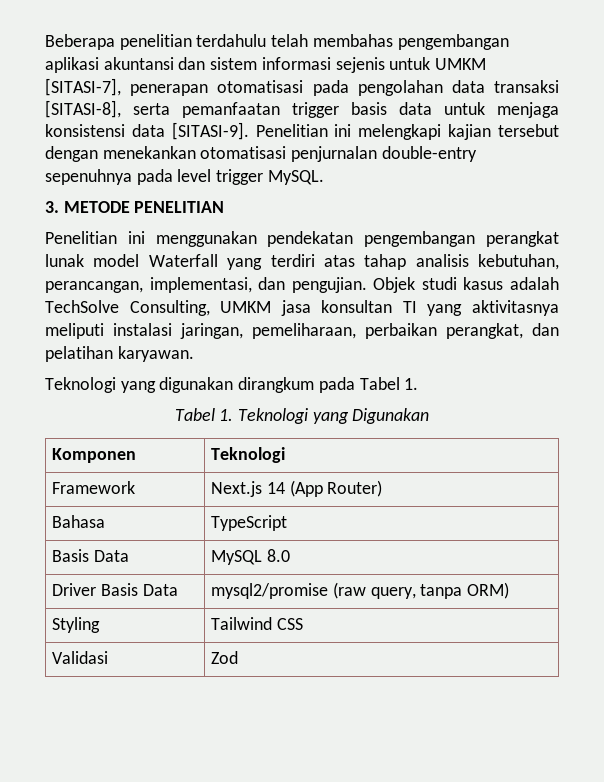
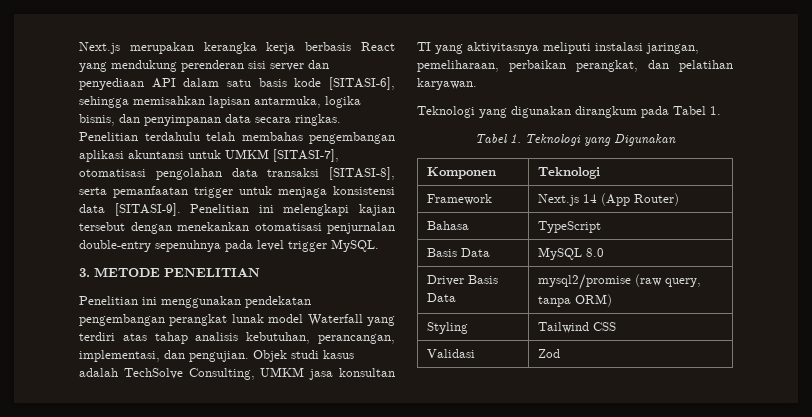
[45,34,192,50] Beberapa penelitian -> [79,42,396,54] [79,60,329,72] [79,77,395,90] [79,96,361,108] [79,114,341,126] [79,132,138,141] Next.js merupakan kerangka kerja berbasis React yang mendukung perenderan sisi server dan penyediaan API dalam satu basis kode [SITASI-6], sehingga memisahkan lapisan antarmuka, logika bisnis, dan penyimpanan data secara ringkas. Penelitian
[178,57,487,73] [45,78,349,96] dan sistem informasi sejenis untuk UMKM [SITASI-7], penerapan otomatisasi pada -> [188,149,339,162] [79,169,146,177] untuk UMKM [SITASI-7], otomatisasi
[351,102,432,115] basis data -> (233, 192) none

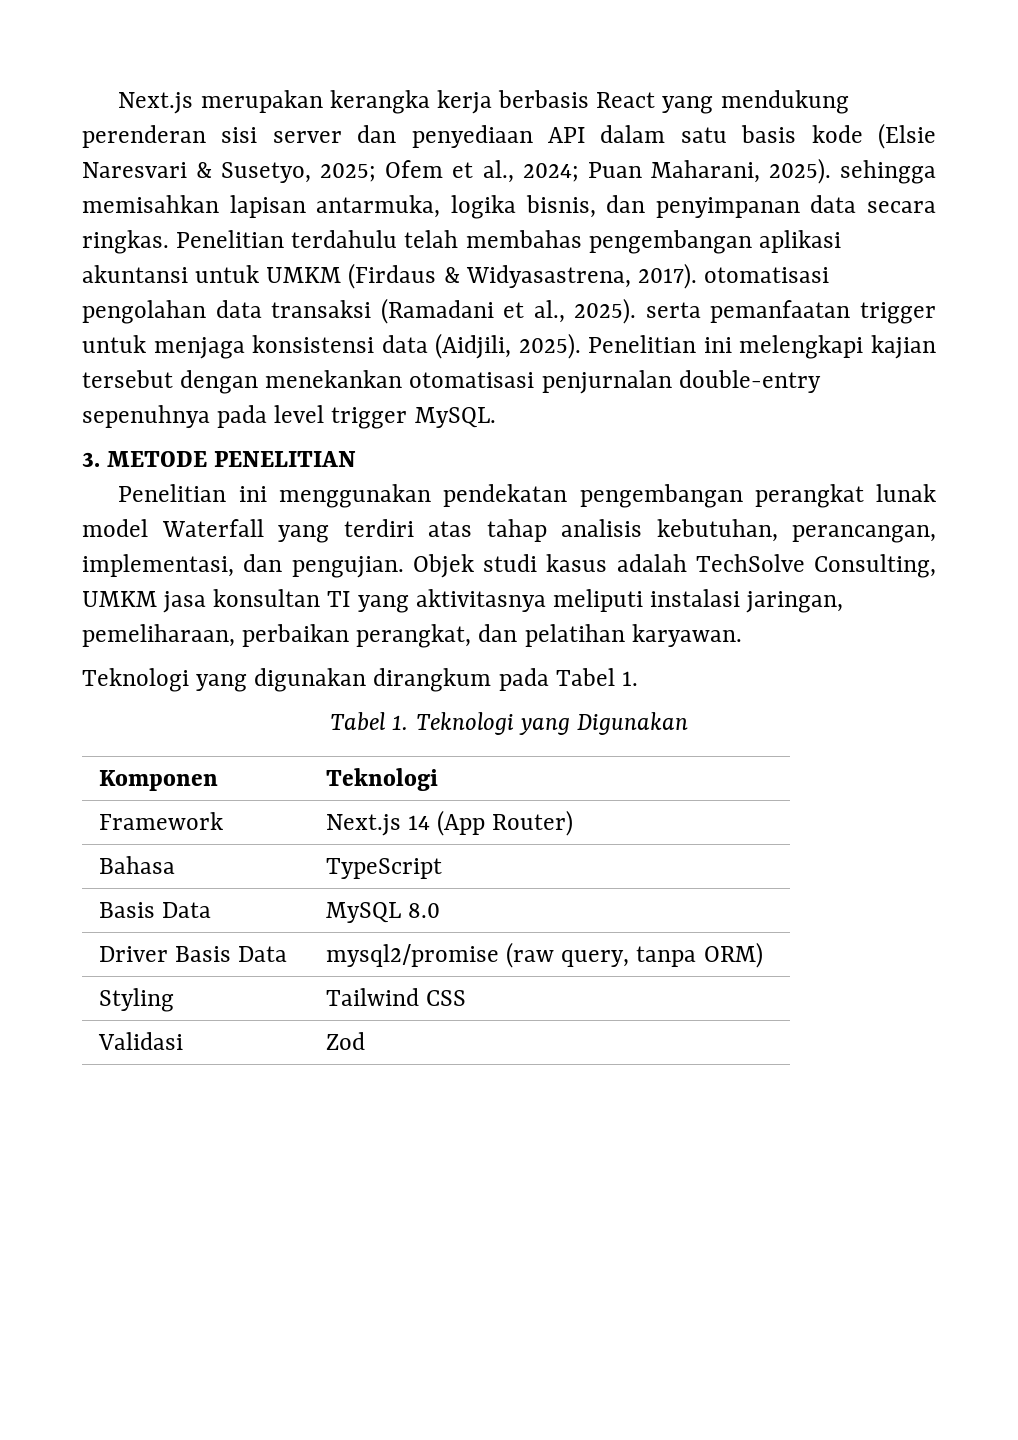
[329,77,395,90] [SITASI-6], -> [877,123,936,149] [82,158,831,184] (Elsie Naresvari & Susetyo, 2025; Ofem et al., 2024; Puan Maharani, 2025).
[273,149,339,162] [79,167,395,180] [SITASI-7], otomatisasi pengolahan data transaksi [SITASI-8], -> [348,263,830,289] [82,298,637,324] (Firdaus & Widyasastrena, 2017). otomatisasi pengolahan data transaksi (Ramadani et al., 2025).
[114,203,181,216] [SITASI-9]. -> [435,333,581,359] (Aidjili, 2025).

